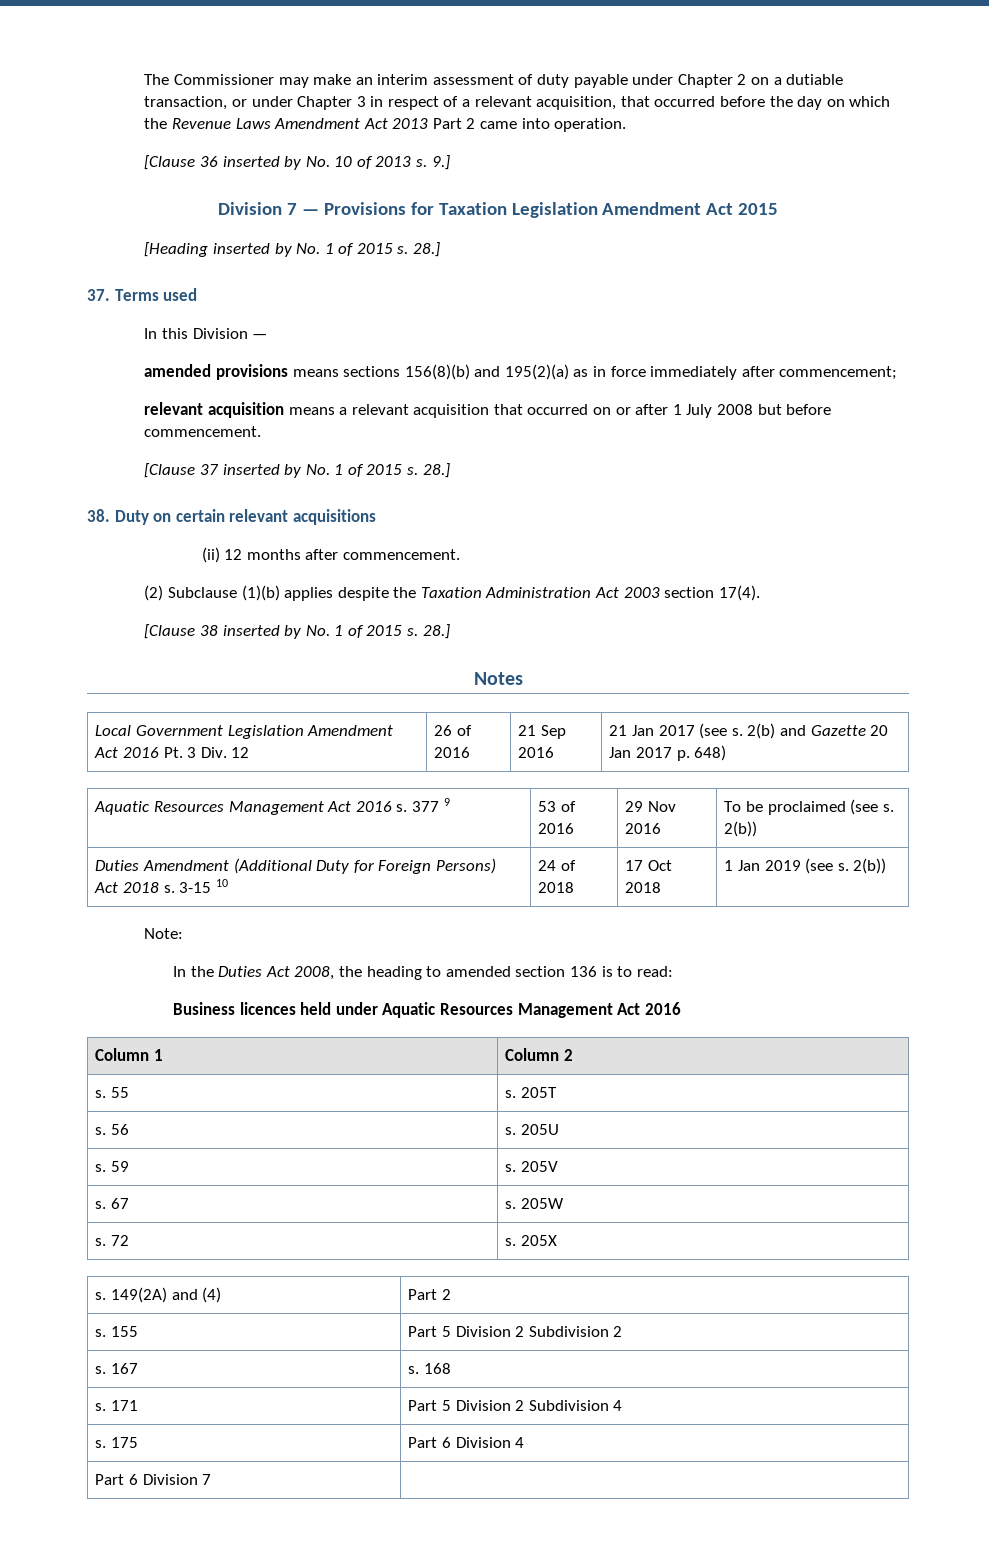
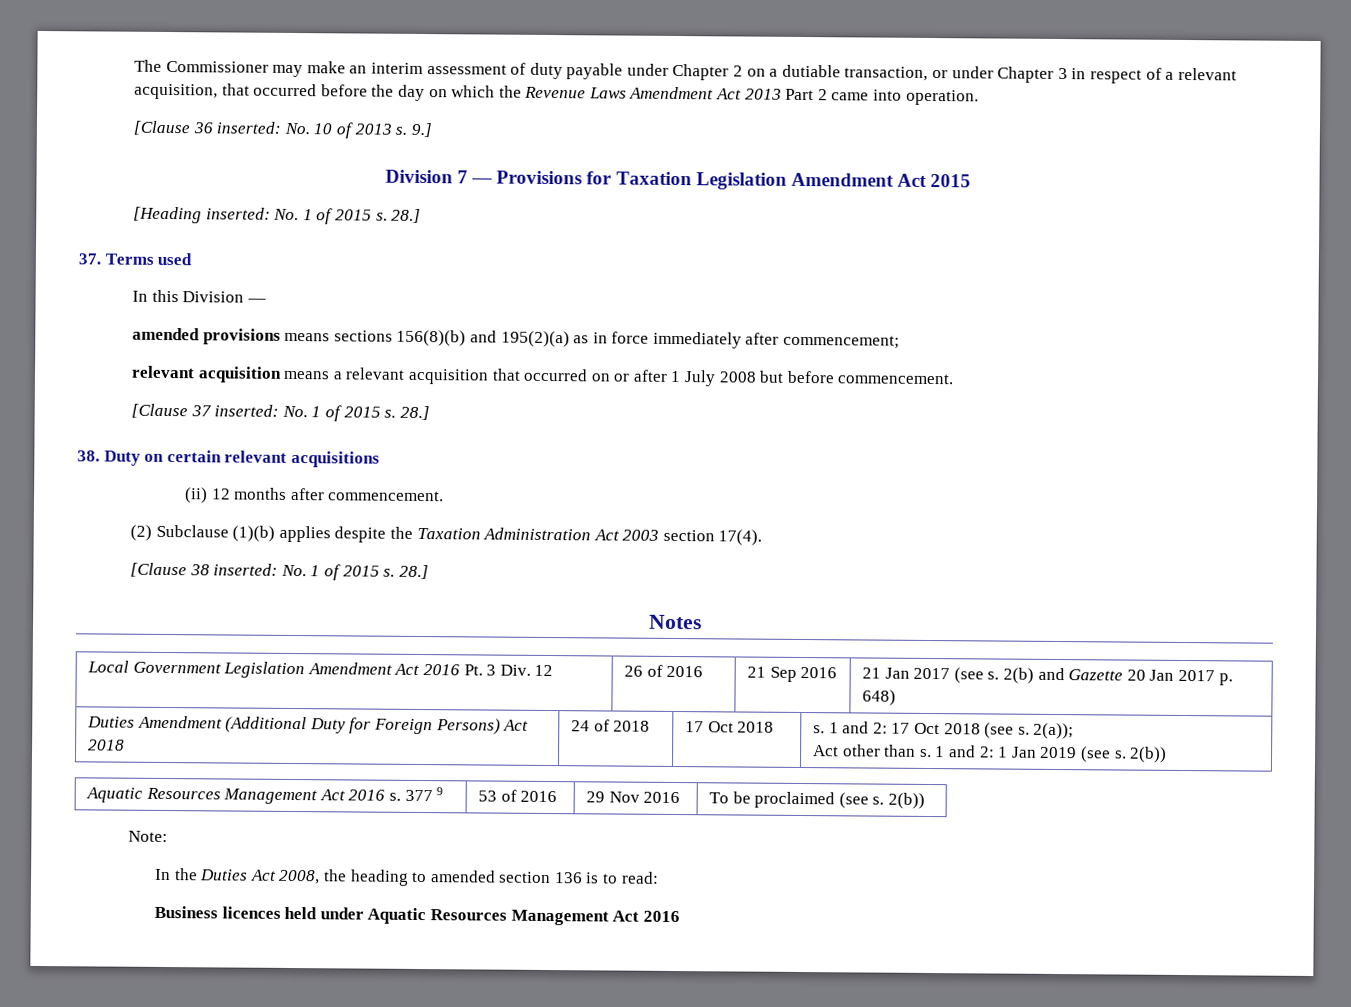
[222,156,302,170] inserted by -> [216,121,282,134] inserted:
[212,243,292,257] inserted by -> [205,207,271,220] inserted:
[222,464,302,478] inserted by -> [214,404,280,417] inserted:
[222,625,302,639] inserted by -> [213,563,279,576] inserted:
(727, 753) none -> [87,715,530,735] [88,739,126,751] [571,719,651,732] [685,721,775,733] [813,721,1075,740] [813,744,1168,763] // Duties Amendment (Additional Duty for Foreign Persons) Act 2018 | 24 of 2018 | 17 Oct 2018 | s. 1 and 2: 17 Oct 2018 (see s. 2(a)); // Act other than s. 1 and 2: 1 Jan 2019 (see s. 2(b))
[95,858,496,874] [94,879,228,893] [538,860,577,871] [538,882,575,893] [625,860,673,871] [625,882,662,893] [724,858,887,874] // Duties Amendment (Additional Duty for Foreign Persons) Act 2018 s. 3-15 10 | 24 of 2018 | 17 Oct 2018 | 1 Jan 2019 (see s. 2(b)) -> (926, 800) none
[95,1048,164,1061] [505,1048,574,1061] [95,1087,130,1098] [505,1087,558,1098] [95,1124,130,1135] [505,1124,560,1135] [95,1161,130,1172] [505,1161,559,1172] [95,1198,130,1209] [505,1198,565,1209] [95,1235,130,1246] [505,1235,558,1246] [95,1287,222,1303] [408,1289,452,1300] [95,1326,139,1337] [408,1326,623,1337] [95,1363,139,1374] [408,1363,452,1374] [95,1400,139,1411] [408,1400,623,1411] [95,1437,139,1448] [408,1437,525,1448] [95,1474,212,1485] // Column 1 | Column 2 // s. 55 | s. 205T // s. 56 | s. 205U // s. 59 | s. 205V // s. 67 | s. 205W // s. 72 | s. 205X // s. 149(2A) and (4) | Part 2 // s. 155 | Part 5 Division 2 Subdivision 2 // s. 167 | s. 168 // s. 171 | Part 5 Division 2 Subdivision 4 // s. 175 | Part 6 Division 4 // Part 6 Division 7 | -> (680, 916) none

